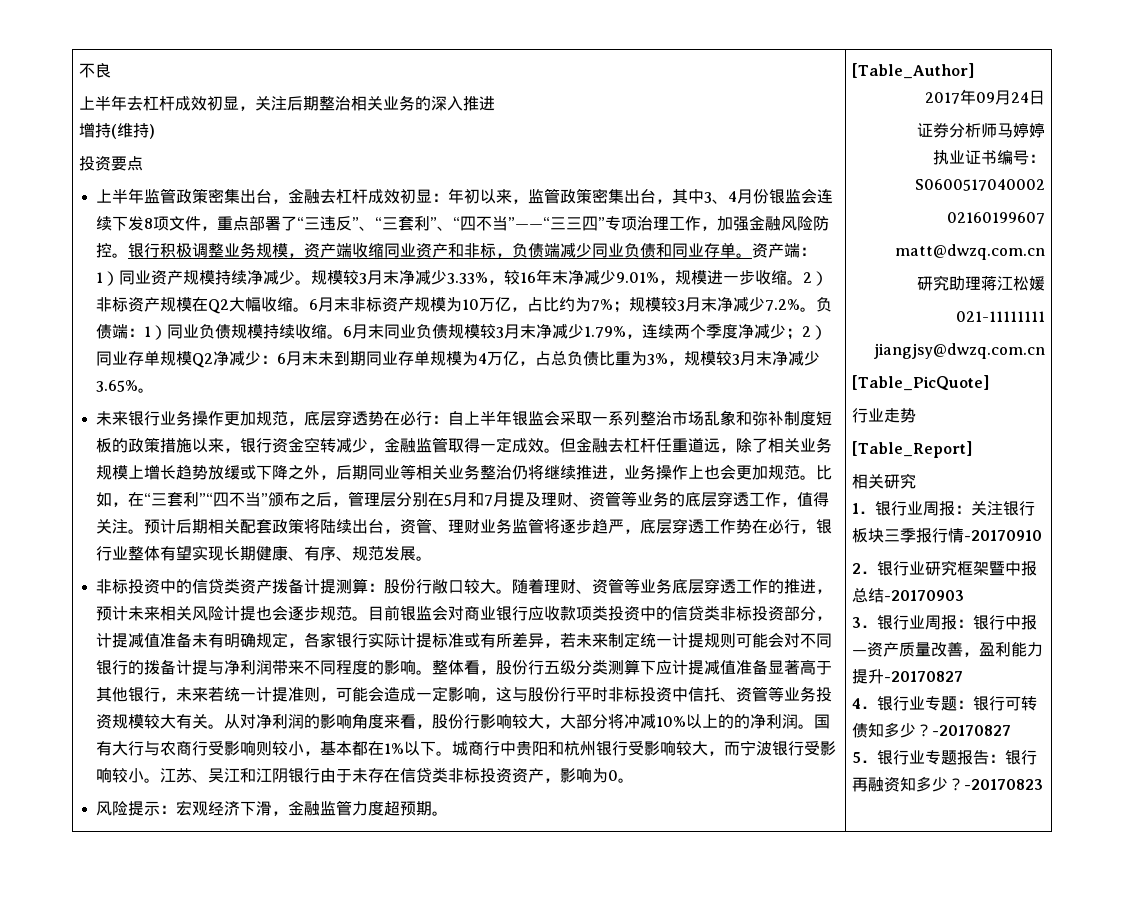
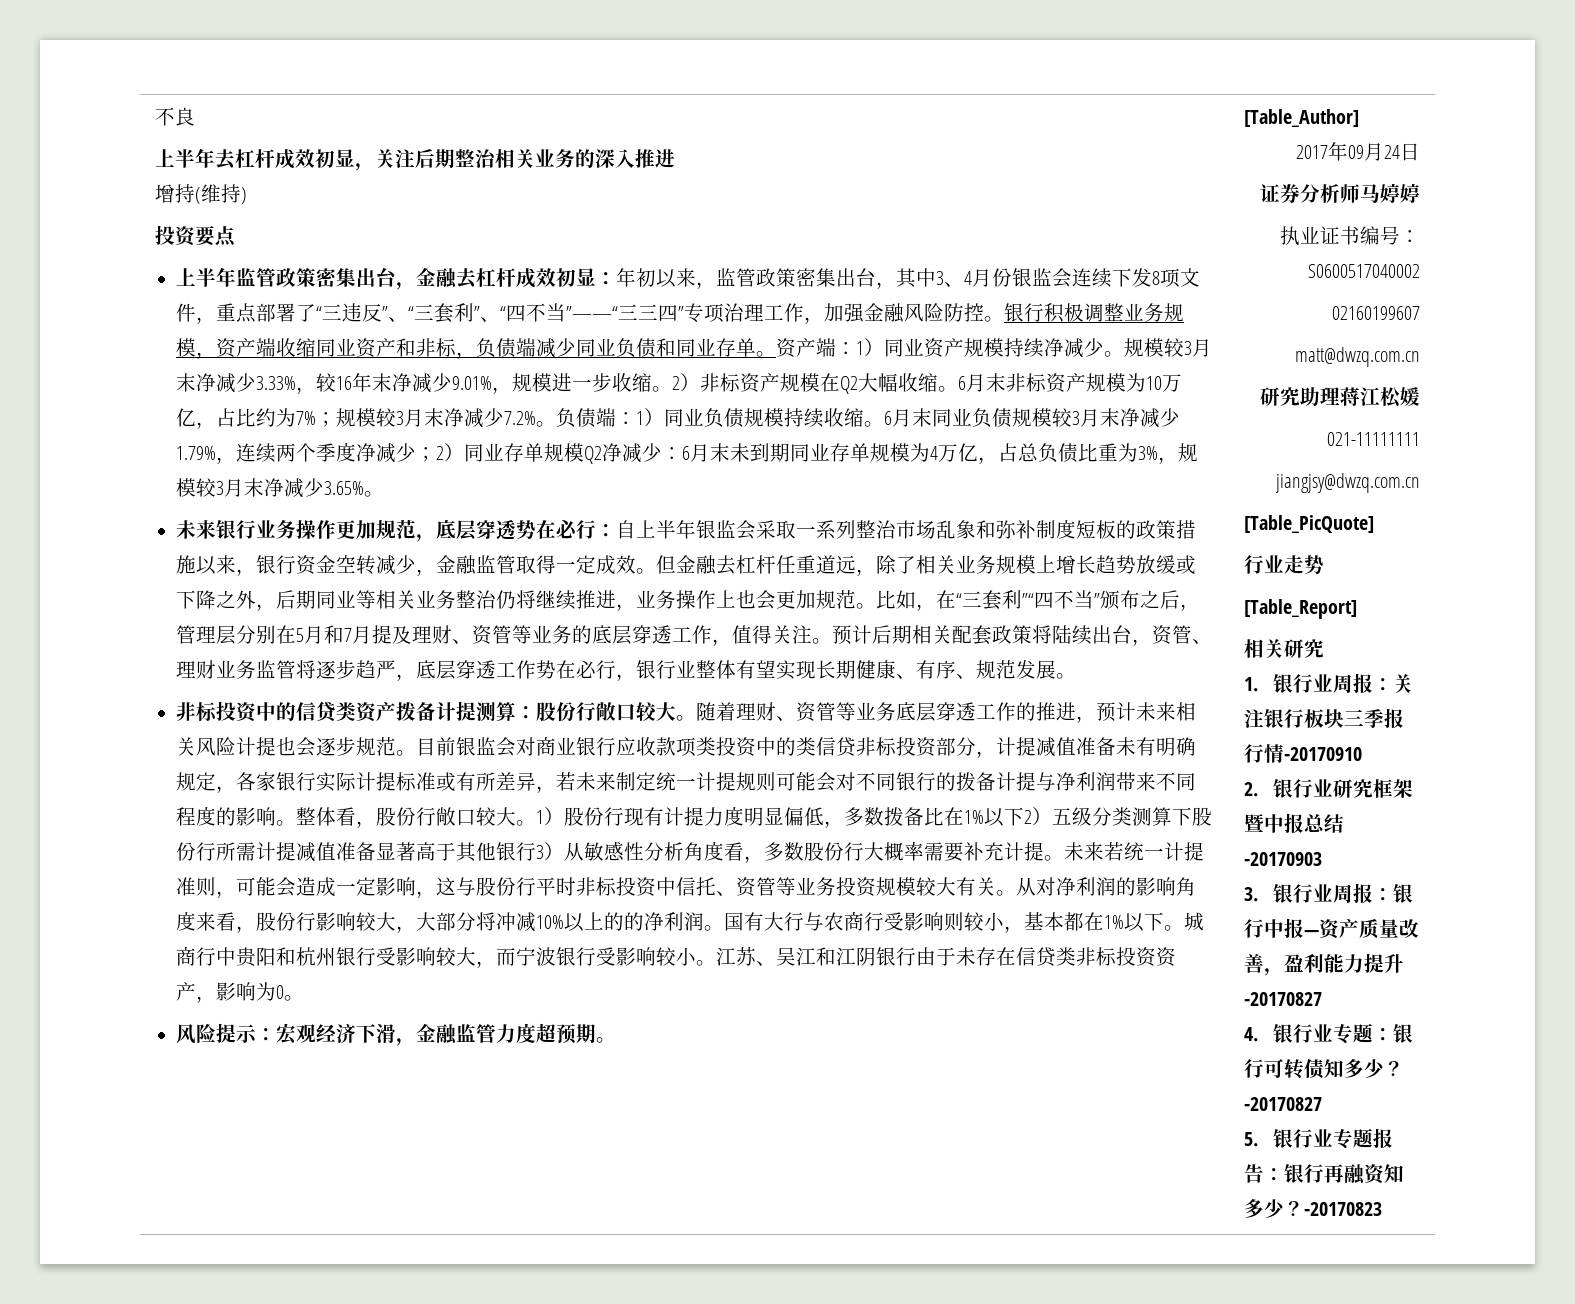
[672,605,721,621] 信贷类 -> [796,737,857,757] 类信贷
(545, 667) none -> [436,807,1053,828] 敞口较大。1）股份行现有计提力度明显偏低，多数拨备比在1%以下2）
[656,660,673,675] 应 -> [1192,807,1213,826] [176,842,257,861] 股份行所需
[160,697,177,702] ， -> [536,842,1065,863] 3）从敏感性分析角度看，多数股份行大概率需要补充计提。

